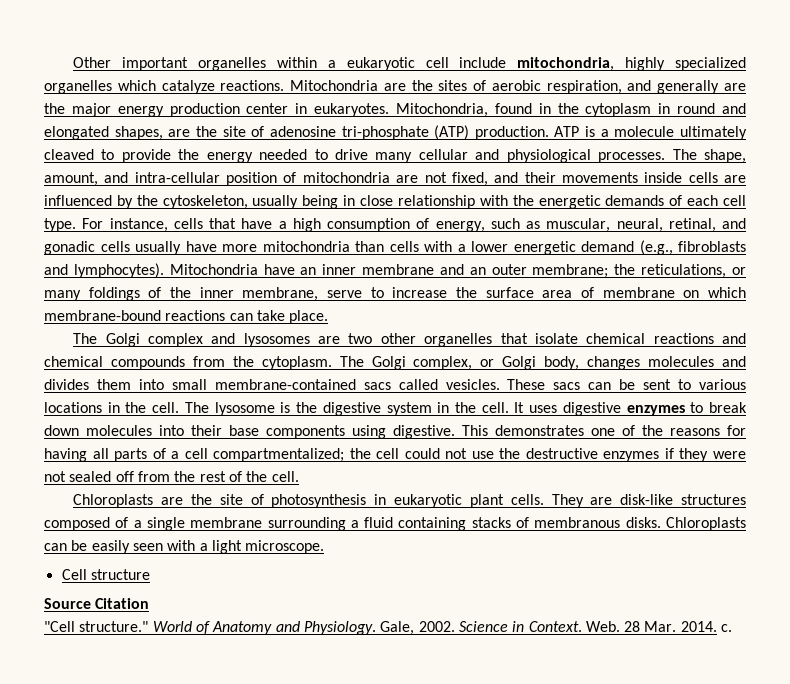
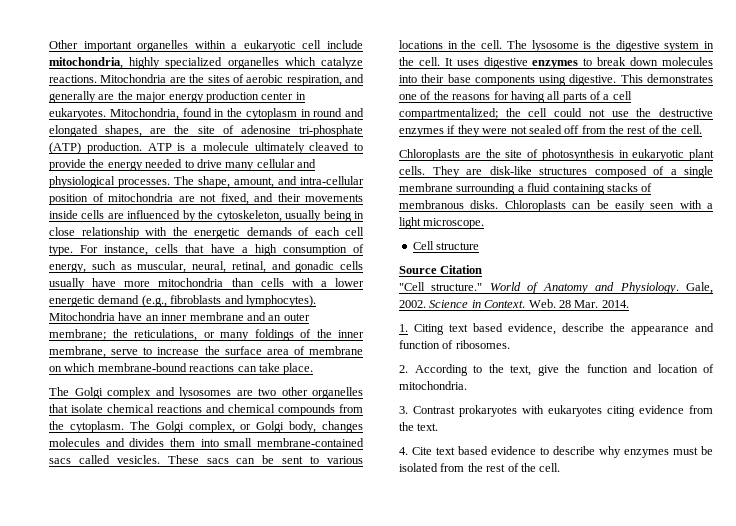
[721,624,733,632] c. -> [399,323,714,335] [399,340,510,349] [399,364,714,376] [399,381,467,390] [399,405,713,417] [399,422,439,431] [399,446,713,458] [399,463,561,472] // 1. Citing text based evidence, describe the appearance and function of ribosomes. // 2. According to the text, give the function and location of mitochondria. // 3. Contrast prokaryotes with eukaryotes citing evidence from the text. // 4. Cite text based evidence to describe why enzymes must be isolated from the rest of the cell.

